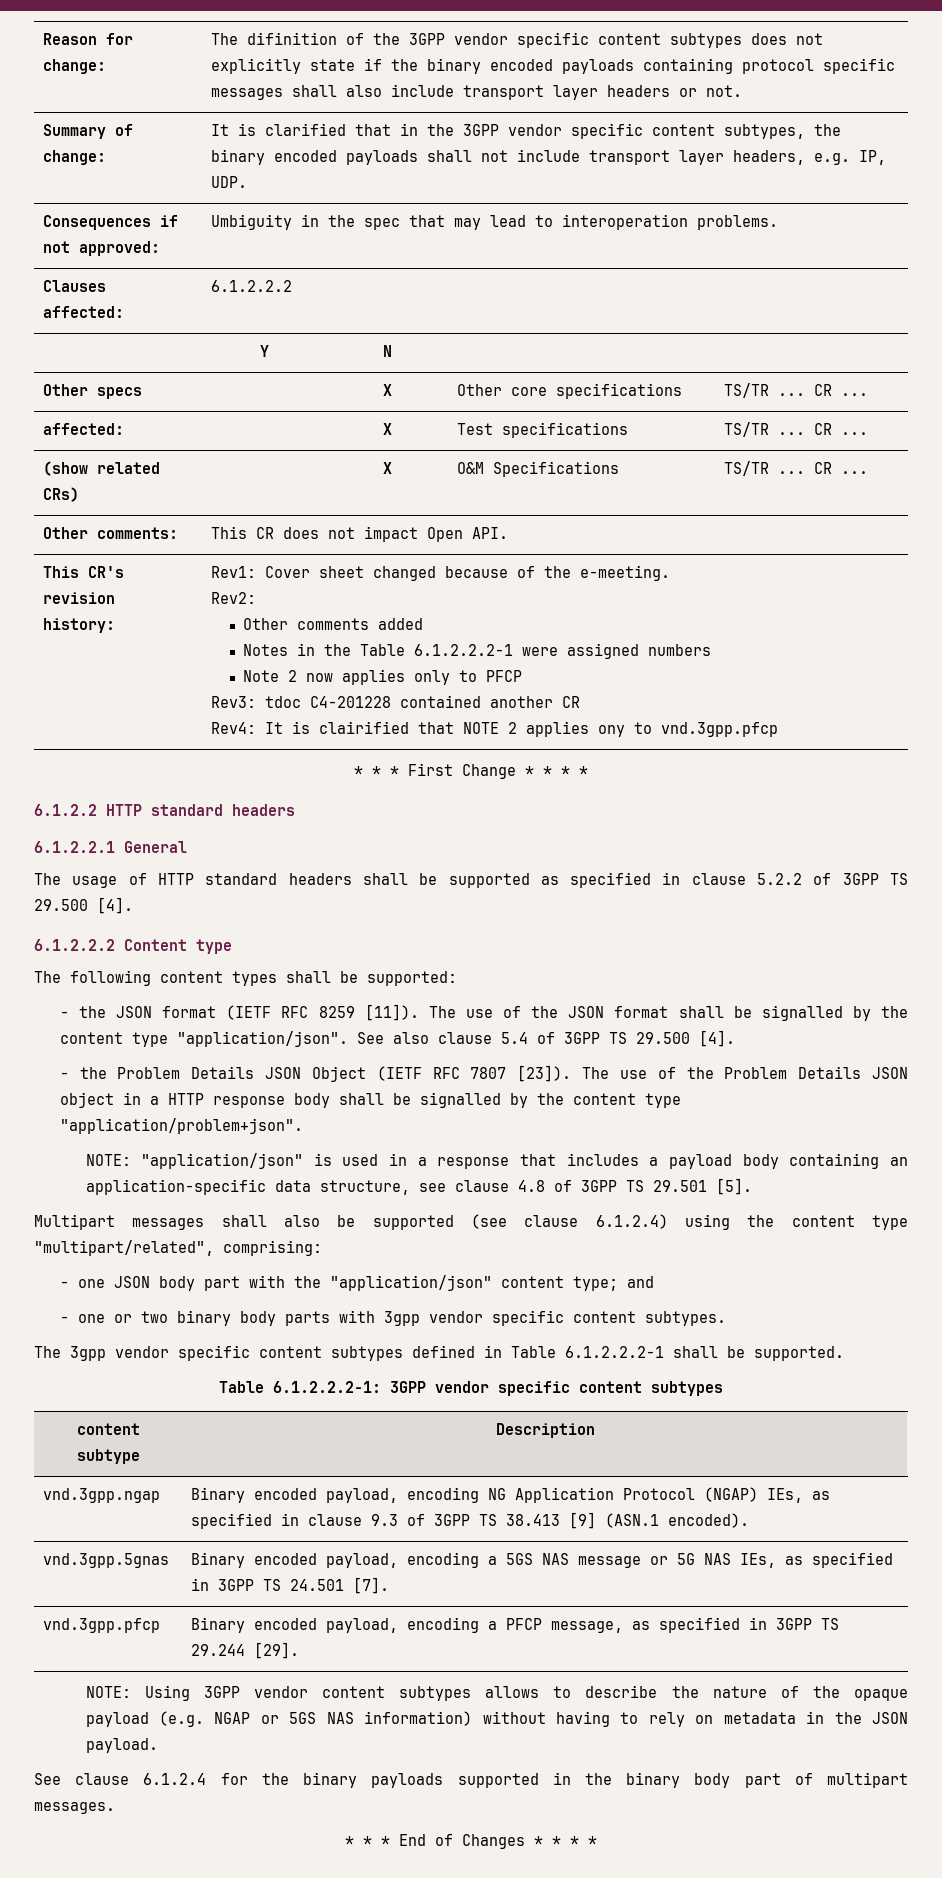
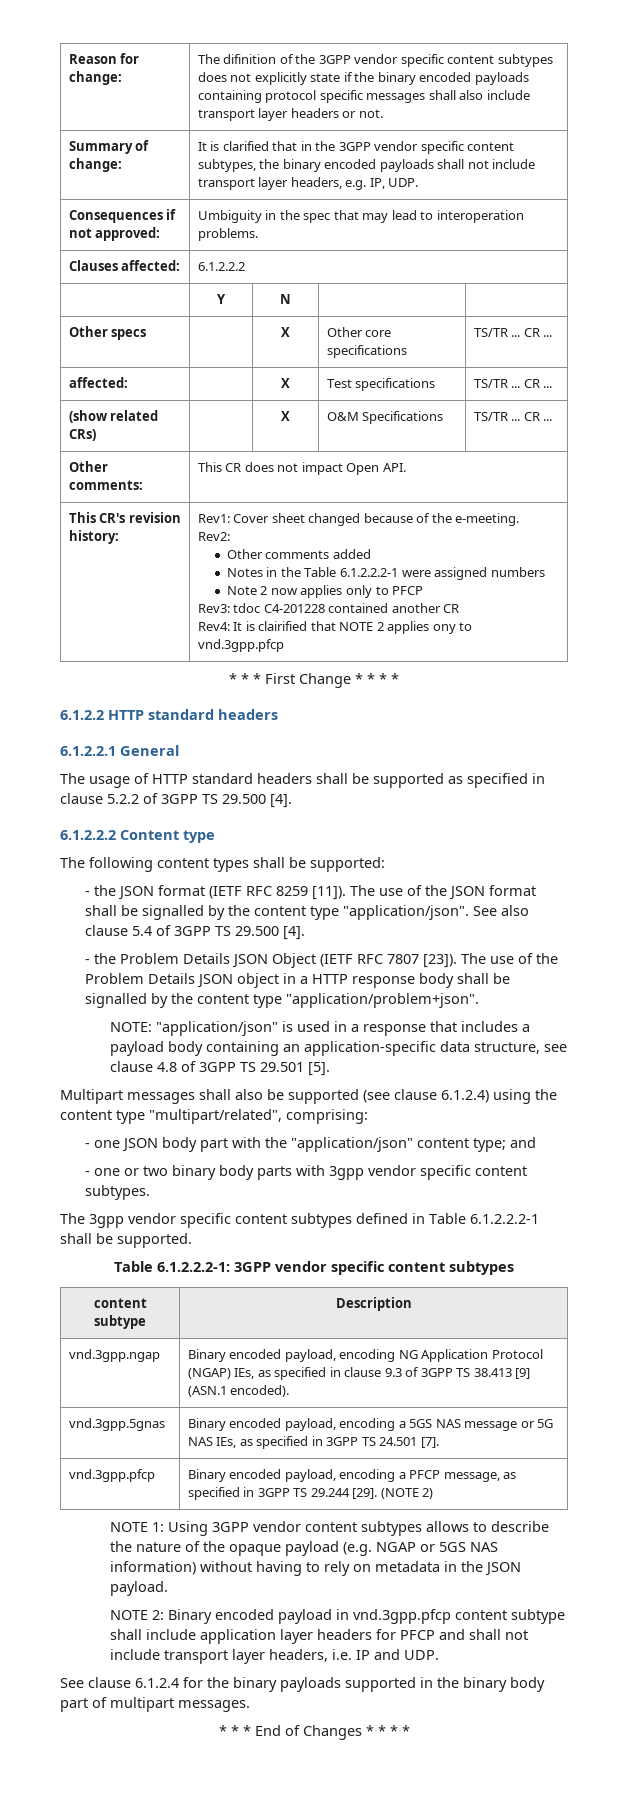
[85,1686,131,1698] // NOTE: -> [380,1488,434,1499] [109,1522,164,1532] (NOTE 2) // NOTE 1:
(158, 1745) none -> [109,1609,565,1624] [109,1629,528,1644] [109,1649,439,1664] // NOTE 2: Binary encoded payload in vnd.3gpp.pfcp content subtype shall include application layer headers for PFCP and shall not include transport layer headers, i.e. IP and UDP.

